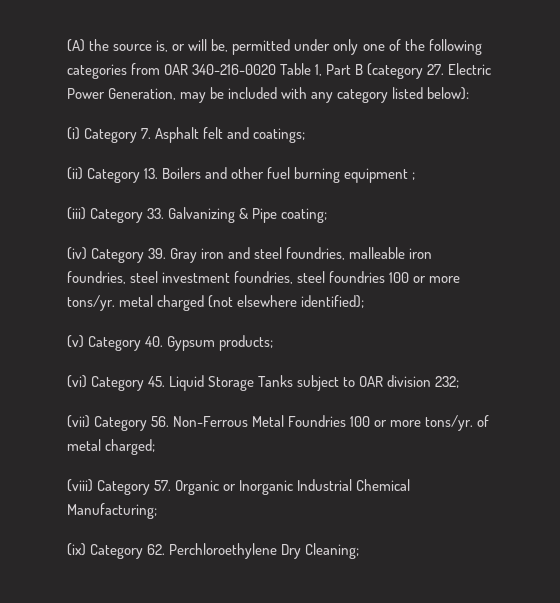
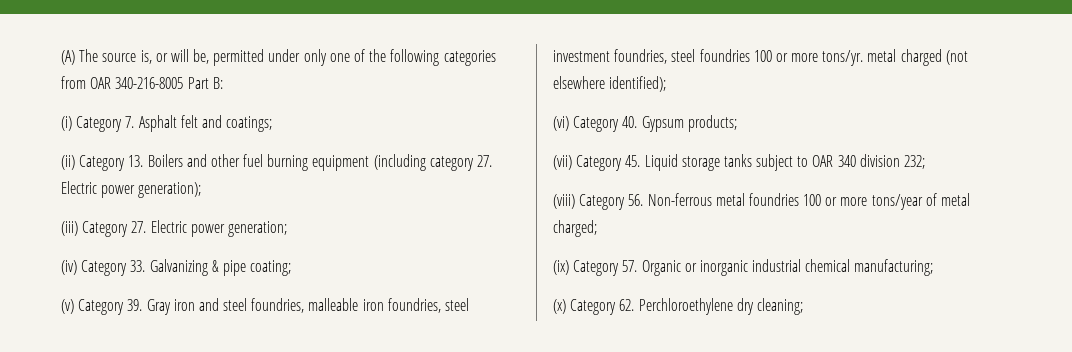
[89,39,110,51] the -> [79,49,99,62] The
[192,63,492,79] [67,87,470,103] 340-216-0020 Table 1, Part B (category 27. Electric Power Generation, may be included with any category listed below): -> [115,77,223,89] 340-216-8005 Part B:
[412,172,416,180] [67,207,86,220] ; // (iii) -> [373,154,493,171] [61,181,202,198] [61,220,287,237] [61,260,77,275] (including category 27. Electric power generation); // (iii) Category 27. Electric power generation; // (iv)
[252,208,278,223] Pipe -> [222,260,246,276] pipe
[67,247,87,260] (iv) -> [61,299,74,314] (v)
[67,335,84,348] (v) -> [553,116,569,131] (vi)
[67,375,87,388] (vi) -> [553,155,572,170] (vii)
[208,375,294,391] Storage Tanks -> [681,154,752,171] storage tanks
(384, 381) none -> [837,155,856,167] 340
[67,415,90,428] (vii) -> [553,194,575,209] (viii)
[173,415,474,431] Non-Ferrous Metal Foundries 100 or more tons/yr. -> [647,193,923,210] Non-ferrous metal foundries 100 or more tons/year
[67,479,93,492] (viii) -> [553,260,569,275] (ix)
[239,479,411,495] [67,503,157,519] [67,543,86,556] Inorganic Industrial Chemical Manufacturing; // (ix) -> [699,259,934,276] [553,299,566,314] inorganic industrial chemical manufacturing; // (x)
[281,543,360,559] Dry Cleaning; -> [736,298,803,315] dry cleaning;

